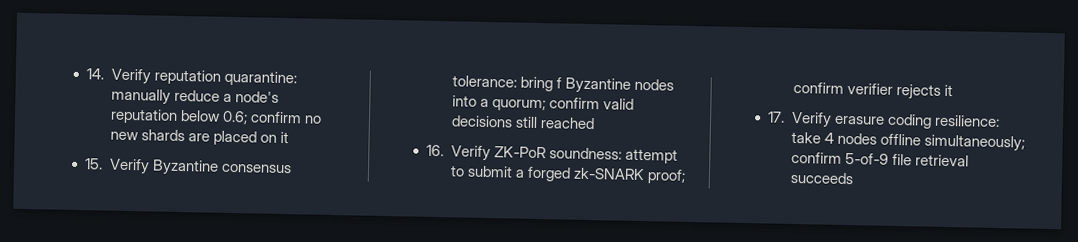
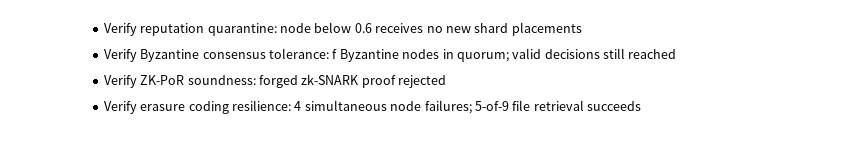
[86,68,105,80] 14. -> (103, 29) none
[110,88,279,105] [109,108,323,125] [109,129,290,146] [84,158,104,170] manually reduce a node's reputation below 0.6; confirm no new shards are placed on it // 15. -> [279,22,582,36] node below 0.6 receives no new shard placements //
[519,76,553,92] bring -> (329, 53) none
[451,95,600,112] into a quorum; confirm -> [442,49,509,62] in quorum;
[426,144,445,157] 16. -> (677, 54) none
[624,148,678,164] [449,165,687,184] [792,81,953,100] [768,111,1000,129] [790,131,1026,152] [790,151,842,164] attempt to submit a forged zk-SNARK proof; confirm verifier rejects it // 17. Verify erasure coding resilience: take 4 nodes offline simultaneously; confirm -> [258,74,447,88] [103,100,472,114] forged zk-SNARK proof rejected // Verify erasure coding resilience: 4 simultaneous node failures;

